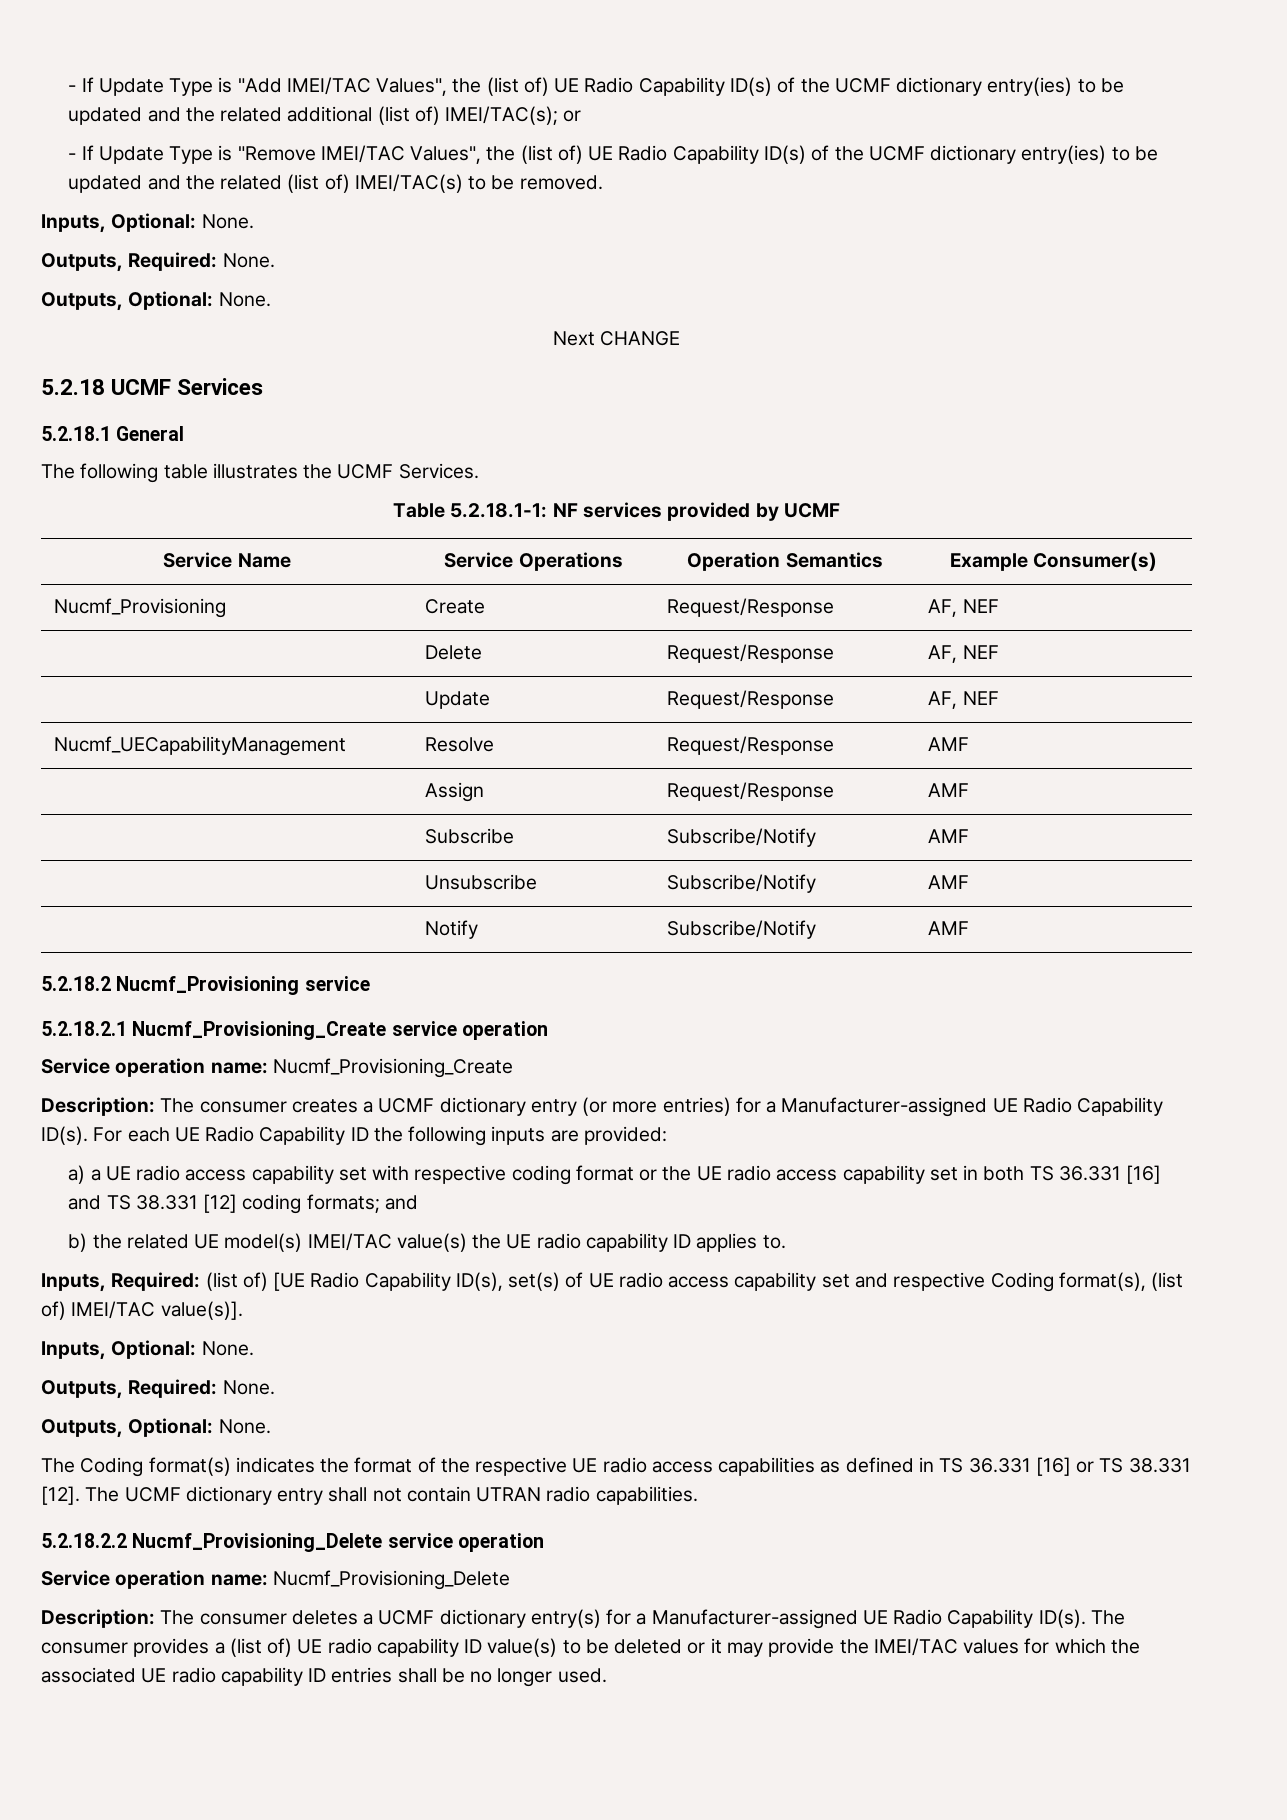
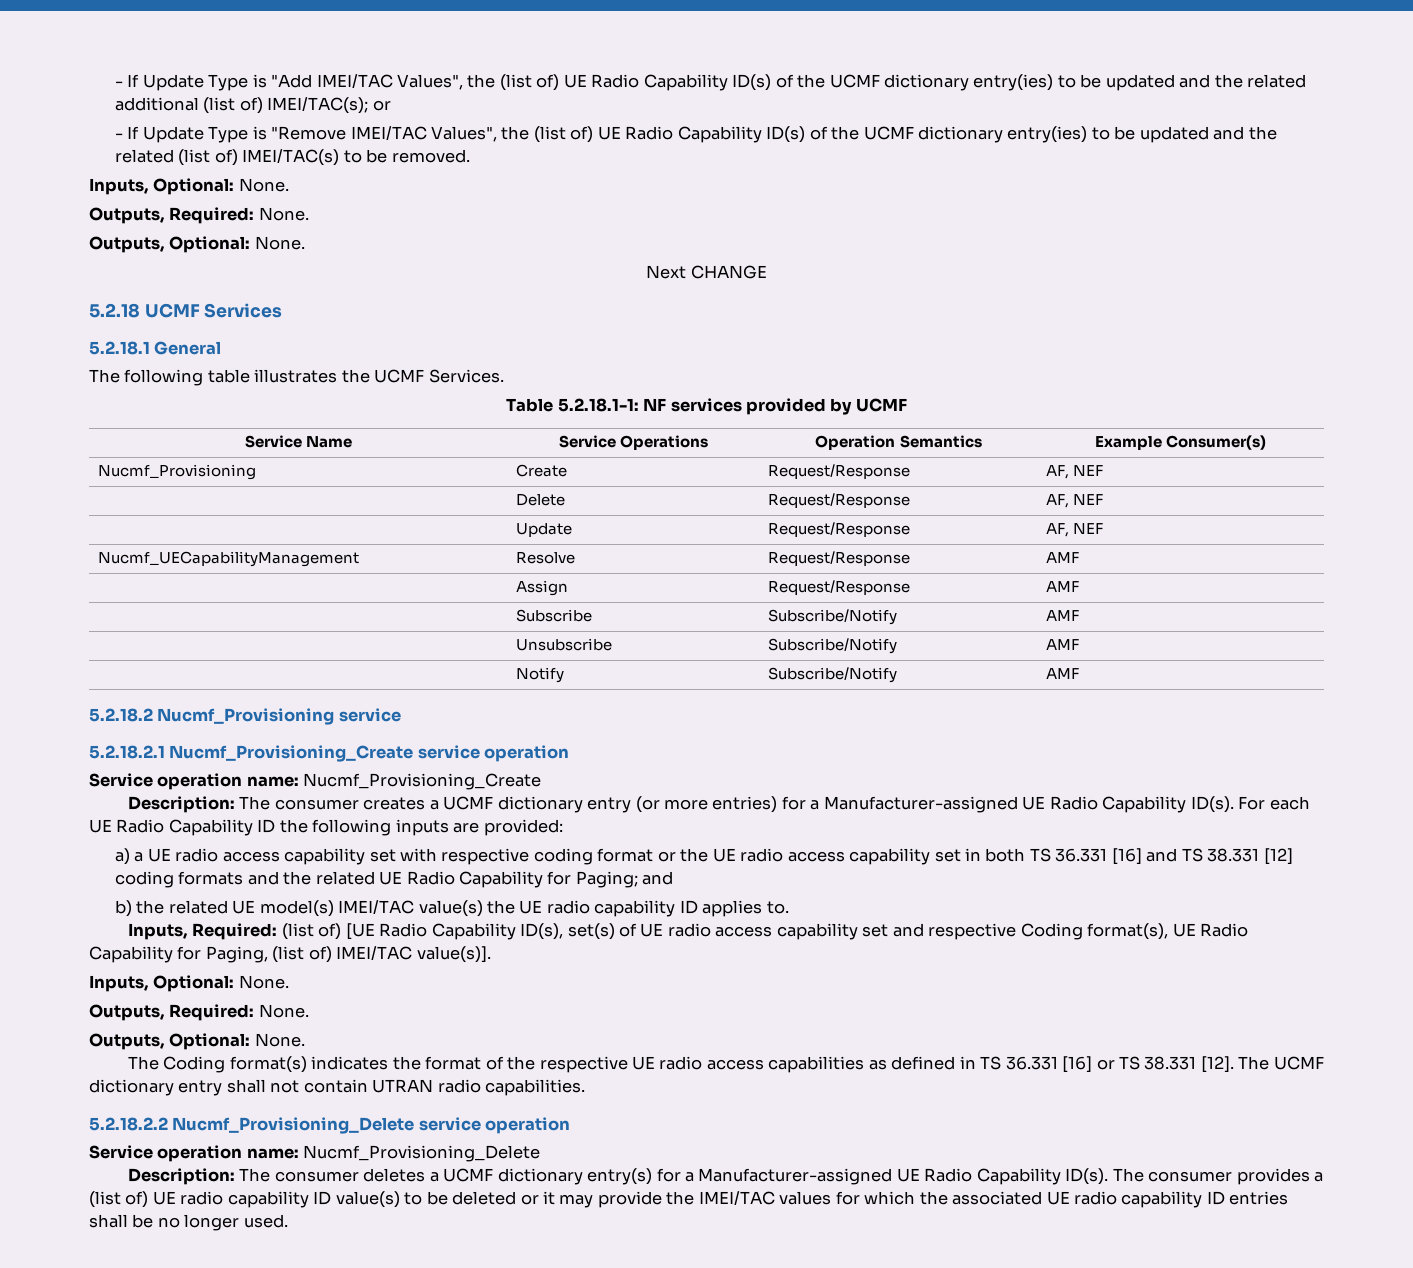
[306,1194,380,1213] formats; -> [178,871,638,888] formats and the related UE Radio Capability for Paging;
(1146, 1281) none -> [1172,923,1249,937] [89,946,268,963] UE Radio Capability for Paging,

